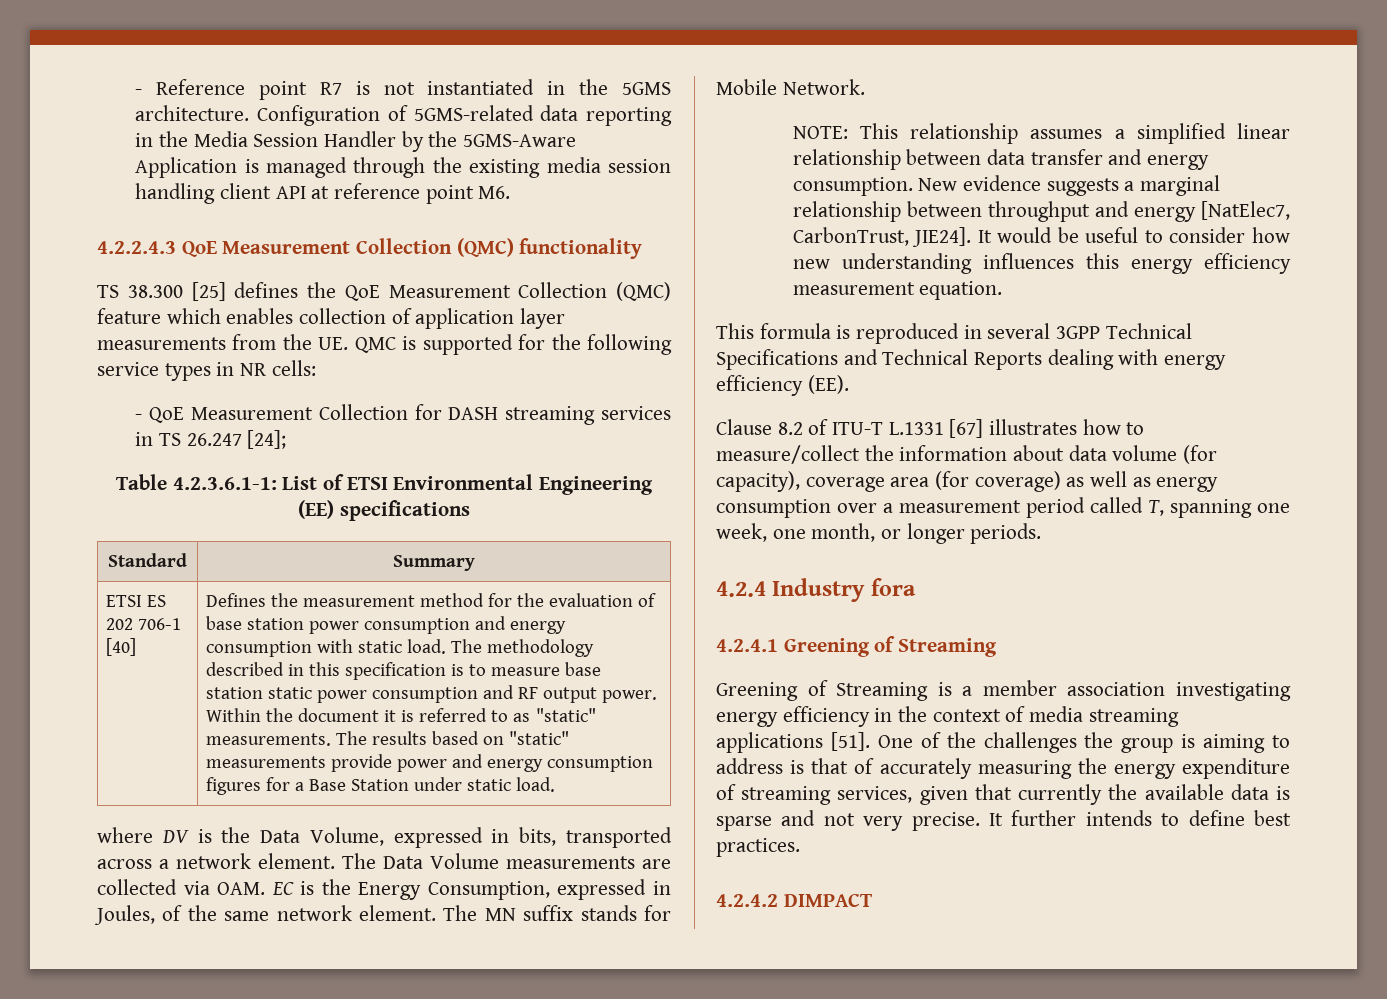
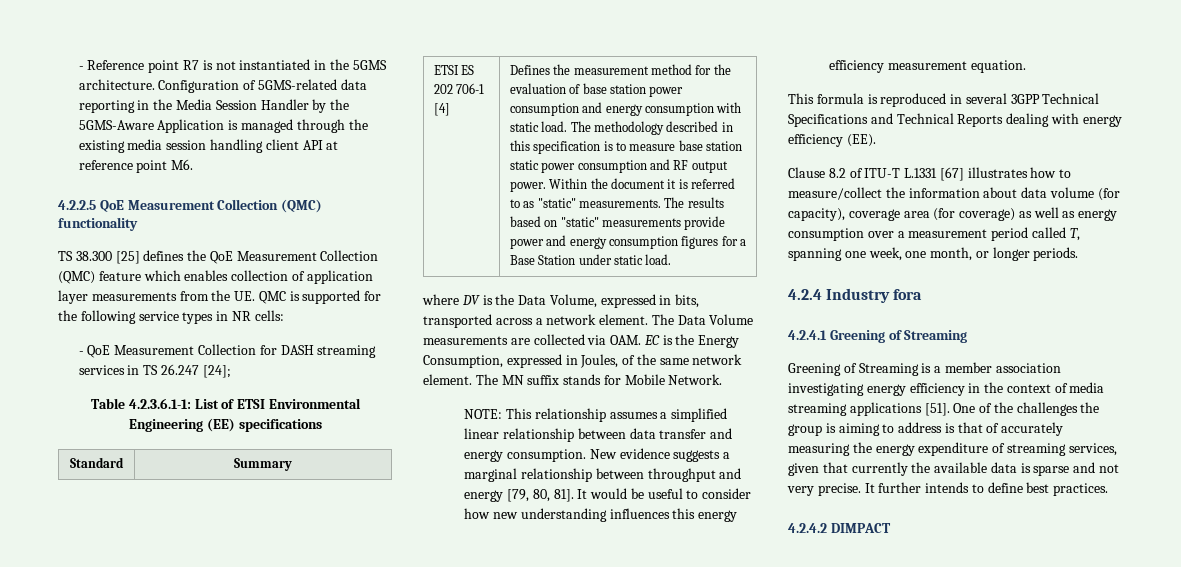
[97,241,176,254] 4.2.2.4.3 -> [58,200,96,210] 4.2.2.5
[105,638,136,656] [40] -> [433,103,450,116] [4]
[1201,201,1290,220] [792,227,972,247] [NatElec7, CarbonTrust, JIE24]. -> [506,489,574,502] [79, 80, 81].

